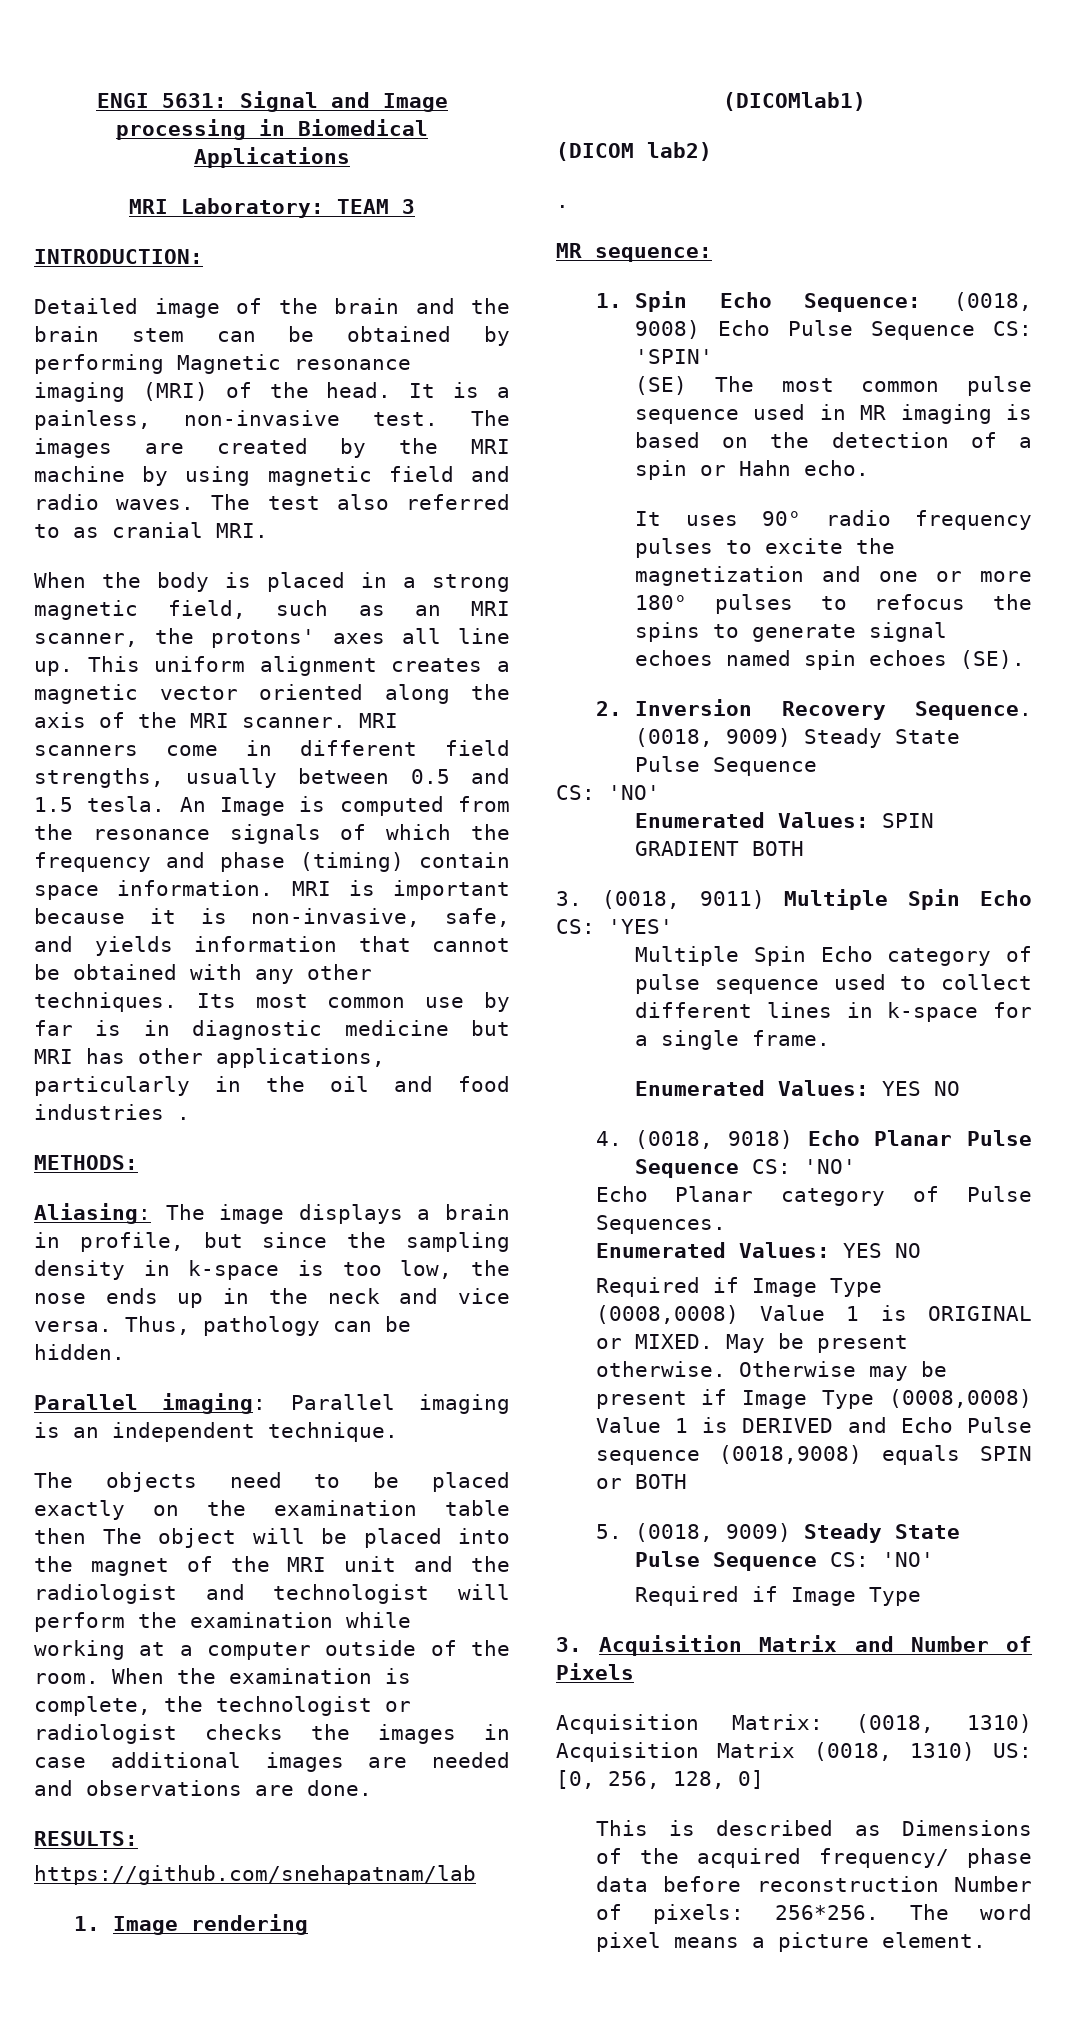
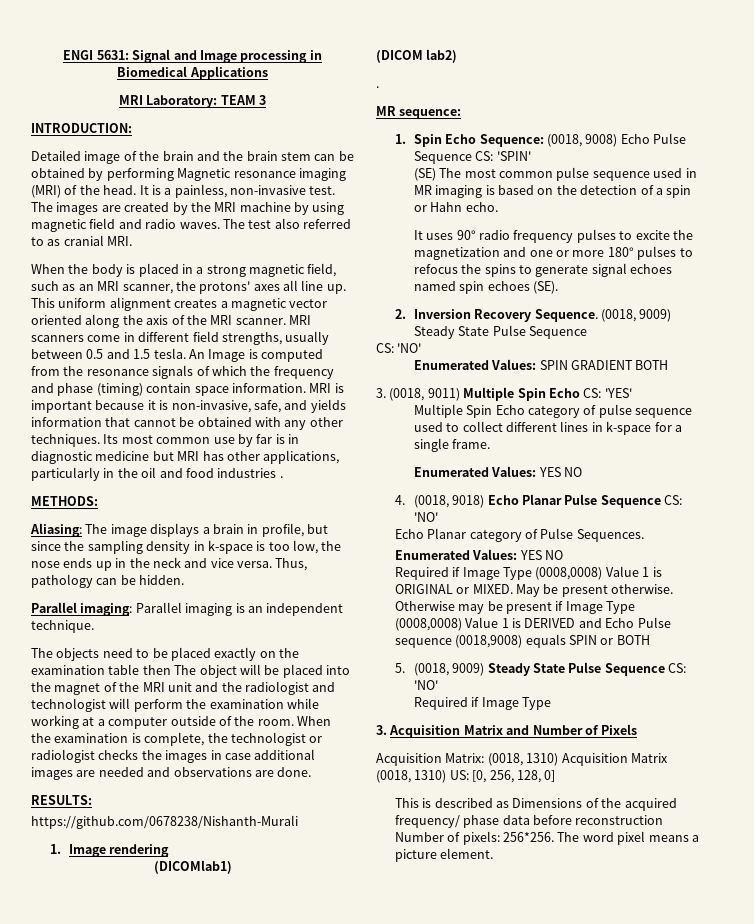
[34,1865,476,1885] https://github.com/snehapatnam/lab -> [31,815,298,829] https://github.com/0678238/Nishanth-Murali

